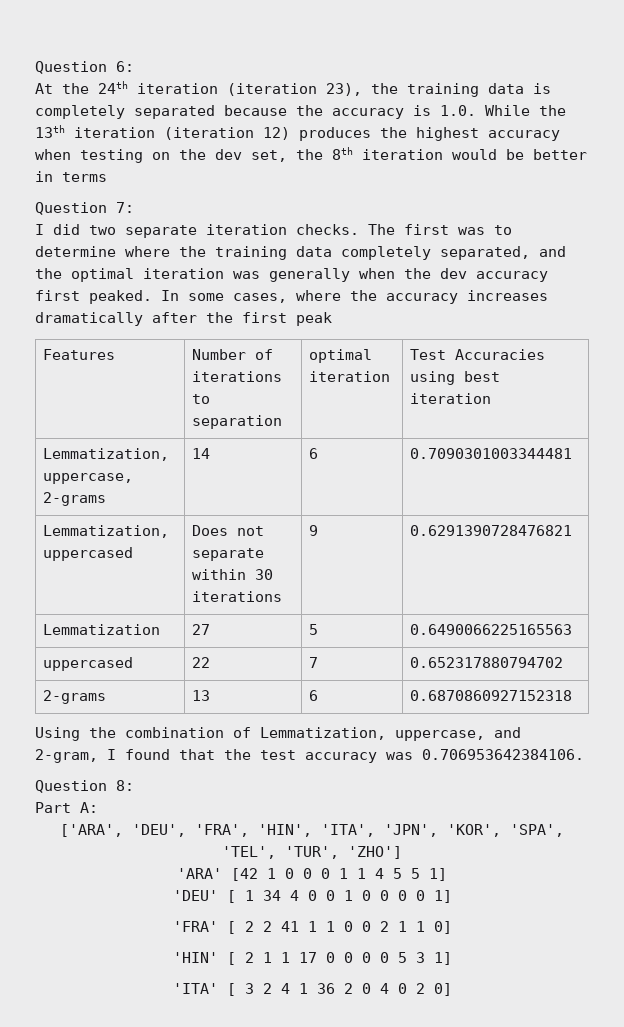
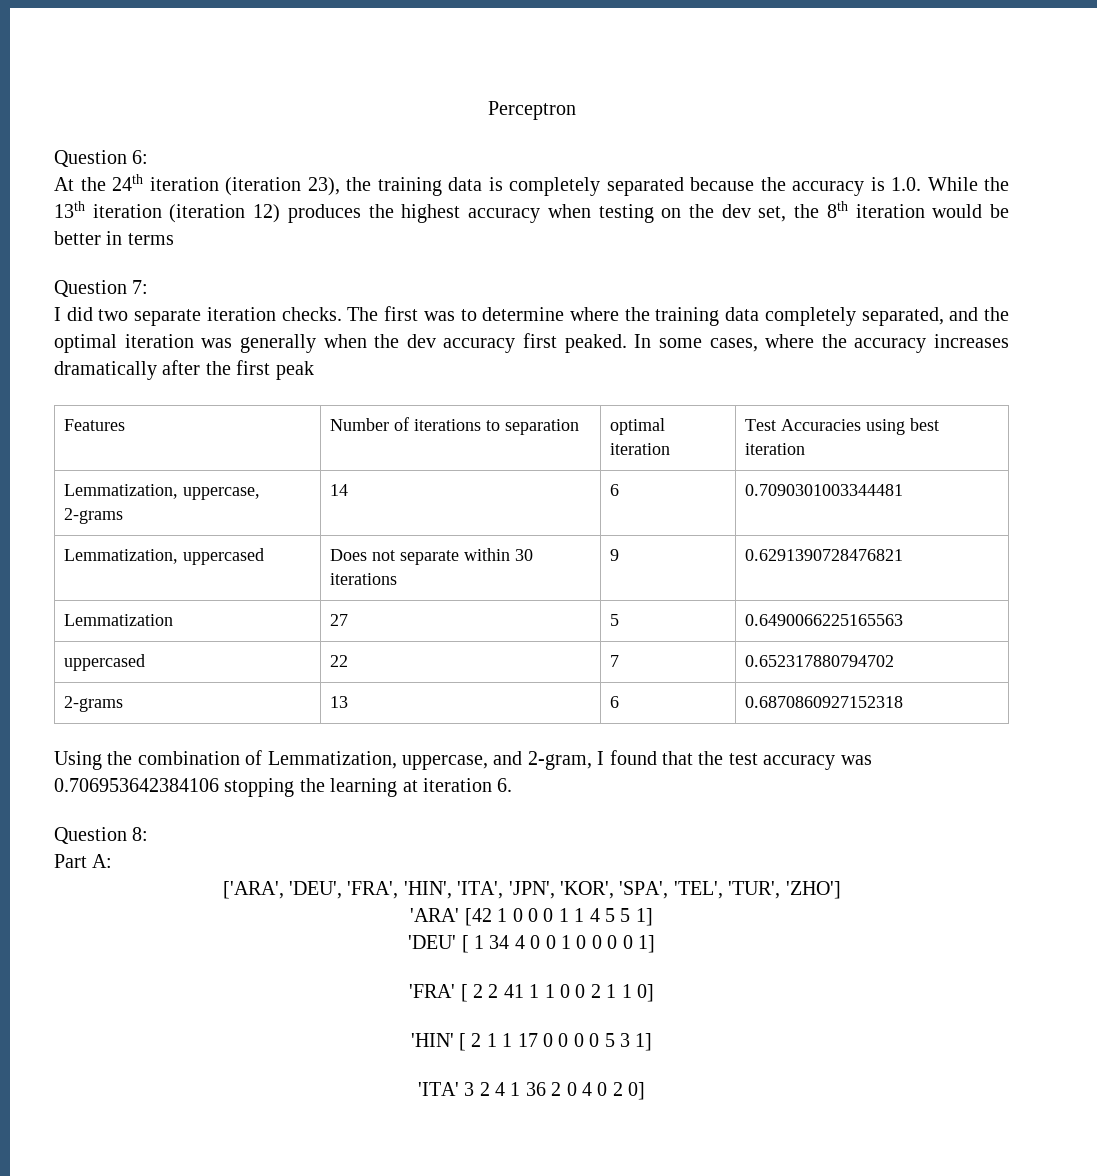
(35, 67) none -> [487,101,576,120] Perceptron //
[422,749,584,760] 0.706953642384106. -> [54,778,513,797] 0.706953642384106 stopping the learning at iteration 6.
[226,983,236,996] [ -> (459, 1089) none

